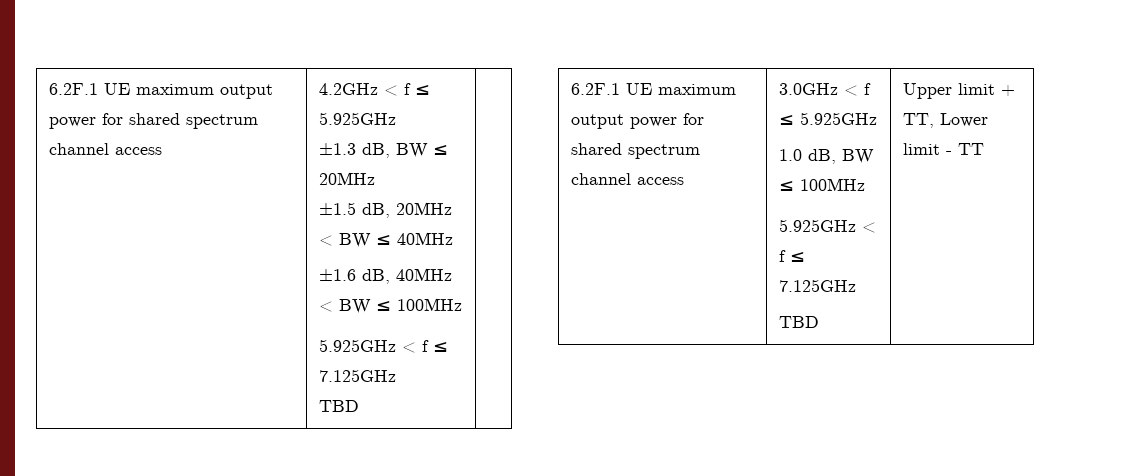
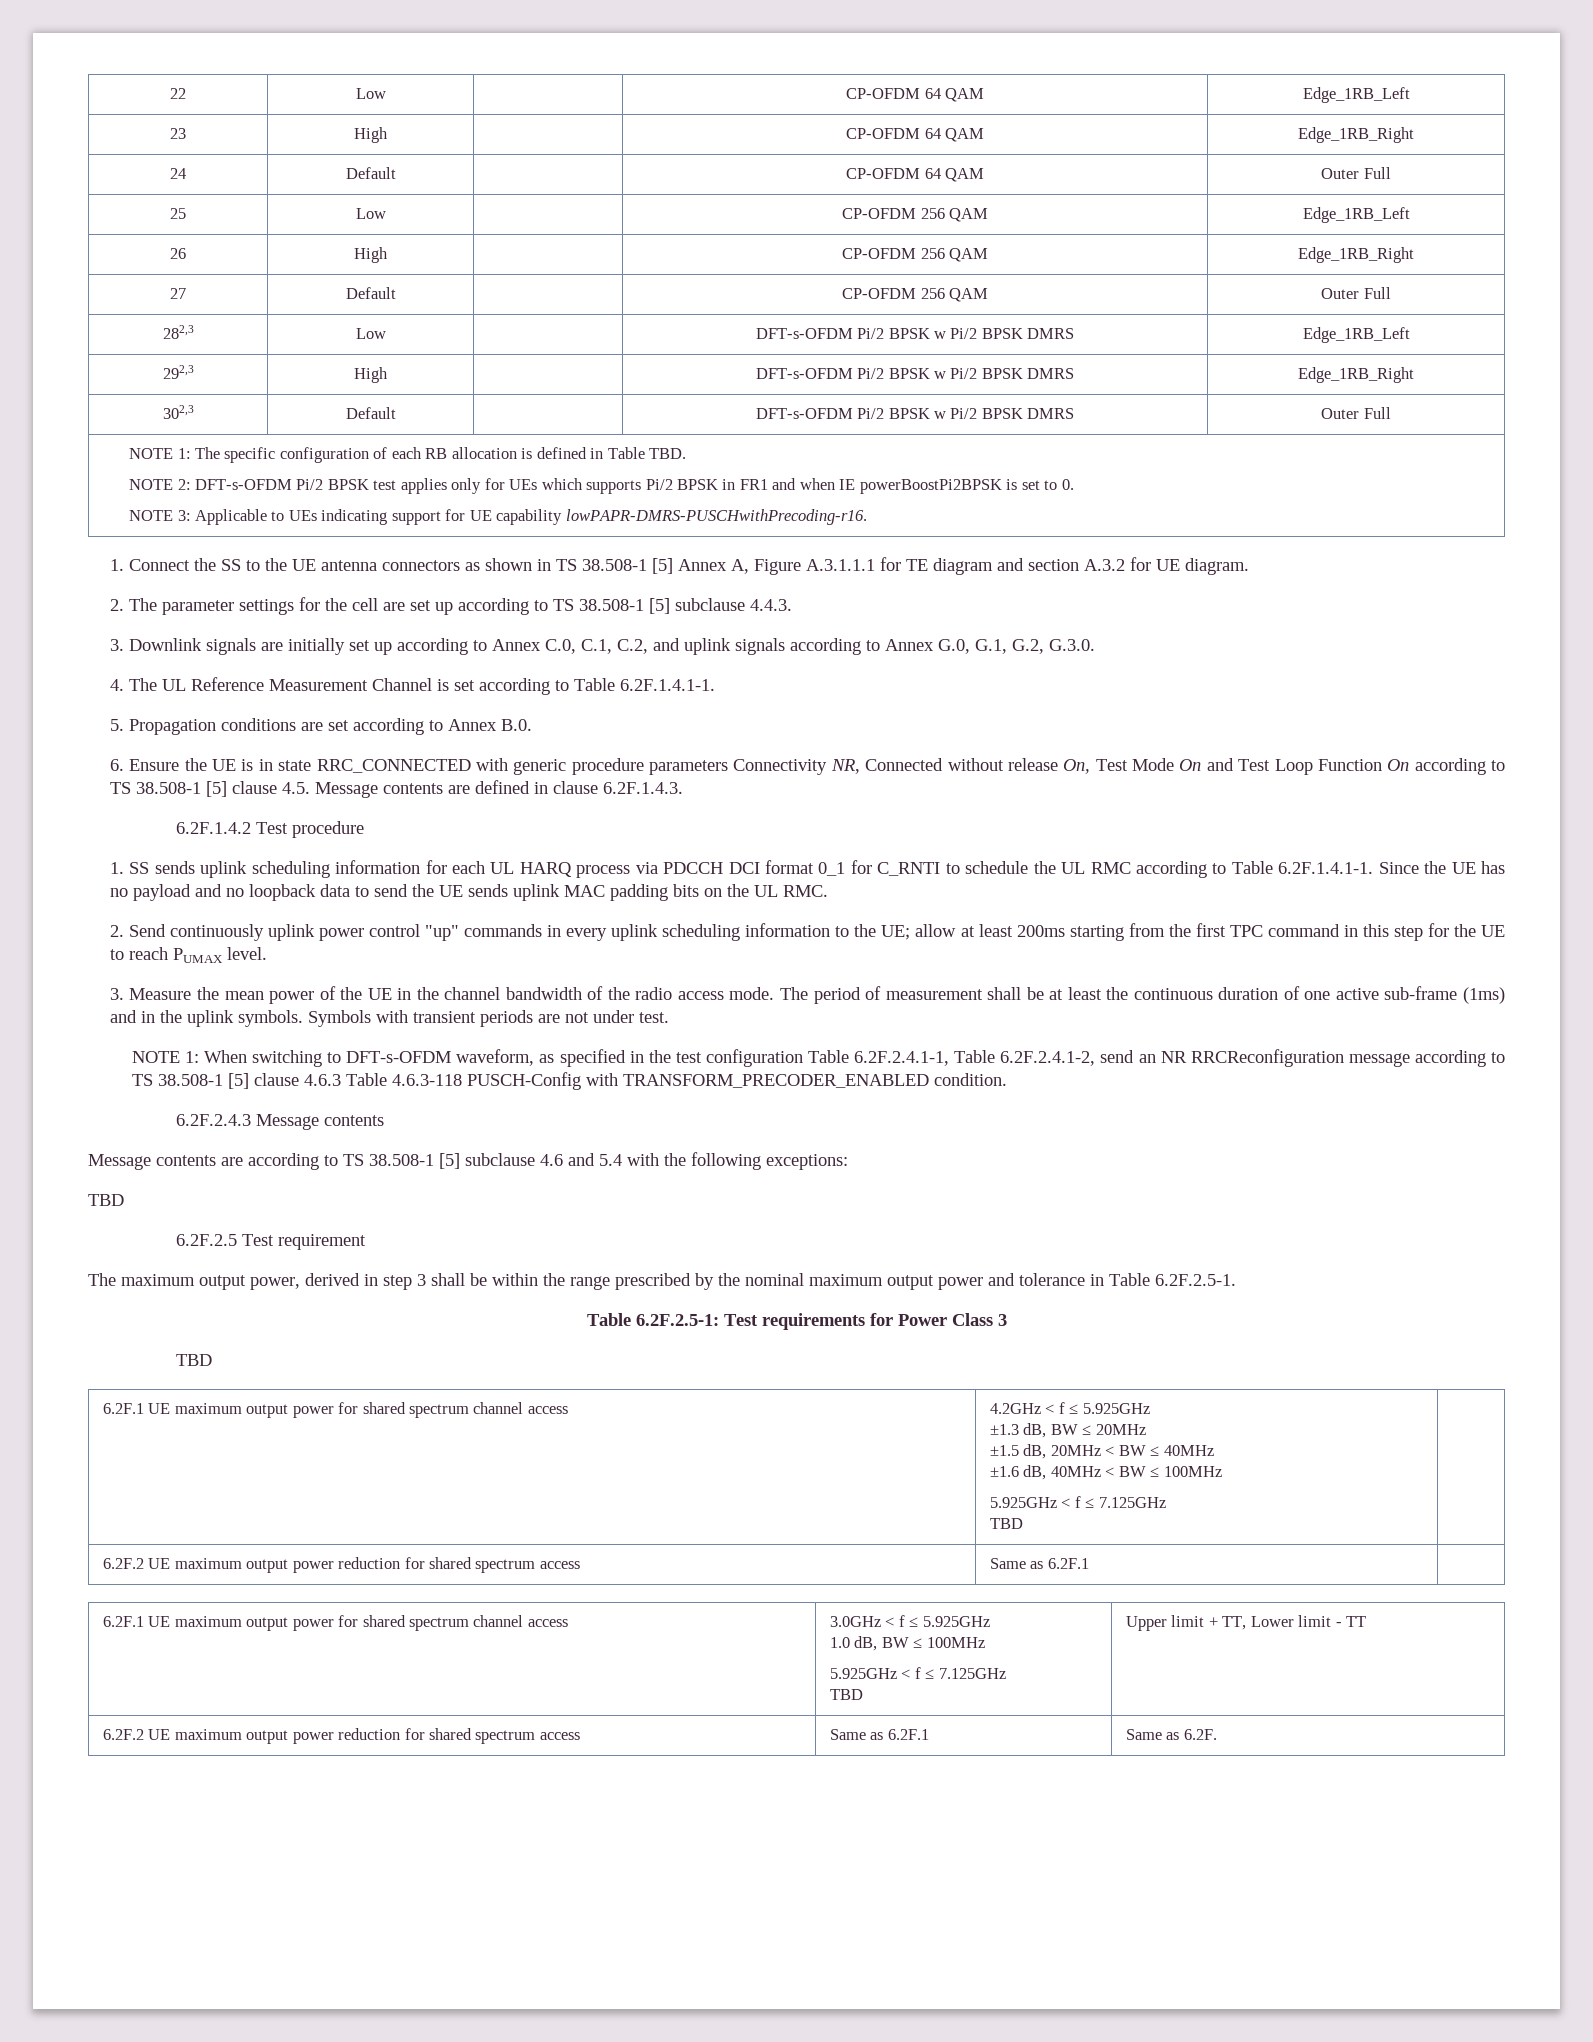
(49, 89) none -> [170,88,186,99] [355,88,386,99] [846,88,984,102] [1302,87,1410,103] [170,128,186,139] [354,127,388,143] [846,128,984,142] [1298,127,1414,143] [170,168,186,179] [345,167,396,179] [846,168,984,182] [1321,167,1391,179] [170,208,186,219] [355,208,386,219] [842,208,988,222] [1302,207,1410,223] [170,248,186,259] [354,247,388,263] [842,248,988,262] [1298,247,1414,263] [170,288,186,299] [345,287,396,299] [842,288,988,302] [1321,287,1391,299] [162,325,194,339] [355,328,386,339] [755,328,1075,339] [1302,327,1410,343] [162,365,194,379] [354,367,388,383] [755,368,1075,379] [1298,367,1414,383] [162,405,194,419] [345,407,396,419] [755,408,1075,419] [1321,407,1391,419] [129,447,686,463] [129,478,1074,494] [129,509,867,525] [109,557,1249,575] [109,597,792,615] [109,638,1095,655] [109,677,715,695] [109,718,532,735] [109,758,1506,775] [109,780,683,798] [175,821,364,838] [109,860,1506,878] [109,884,828,901] [109,923,1506,941] [109,947,267,963] [109,986,1506,1004] [109,1010,669,1027] [131,1049,1505,1067] [131,1072,1007,1090] [175,1114,384,1130] [88,1152,848,1170] [88,1194,124,1206] [175,1234,366,1250] [88,1273,1236,1290] [586,1313,1007,1330] [175,1354,212,1366] 22 | Low | | CP-OFDM 64 QAM | Edge_1RB_Left // 23 | High | | CP-OFDM 64 QAM | Edge_1RB_Right // 24 | Default | | CP-OFDM 64 QAM | Outer Full // 25 | Low | | CP-OFDM 256 QAM | Edge_1RB_Left // 26 | High | | CP-OFDM 256 QAM | Edge_1RB_Right // 27 | Default | | CP-OFDM 256 QAM | Outer Full // 282,3 | Low | | DFT-s-OFDM Pi/2 BPSK w Pi/2 BPSK DMRS | Edge_1RB_Left // 292,3 | High | | DFT-s-OFDM Pi/2 BPSK w Pi/2 BPSK DMRS | Edge_1RB_Right // 302,3 | Default | | DFT-s-OFDM Pi/2 BPSK w Pi/2 BPSK DMRS | Outer Full // NOTE 1: The specific configuration of each RB allocation is defined in Table TBD. // NOTE 2: DFT-s-OFDM Pi/2 BPSK test applies only for UEs which supports Pi/2 BPSK in FR1 and when IE powerBoostPi2BPSK is set to 0. // NOTE 3: Applicable to UEs indicating support for UE capability lowPAPR-DMRS-PUSCHwithPrecoding-r16. // 1. Connect the SS to the UE antenna connectors as shown in TS 38.508-1 [5] Annex A, Figure A.3.1.1.1 for TE diagram and section A.3.2 for UE diagram. // 2. The parameter settings for the cell are set up according to TS 38.508-1 [5] subclause 4.4.3. // 3. Downlink signals are initially set up according to Annex C.0, C.1, C.2, and uplink signals according to Annex G.0, G.1, G.2, G.3.0. // 4. The UL Reference Measurement Channel is set according to Table 6.2F.1.4.1-1. // 5. Propagation conditions are set according to Annex B.0. // 6. Ensure the UE is in state RRC_CONNECTED with generic procedure parameters Connectivity NR, Connected without release On, Test Mode On and Test Loop Function On according to TS 38.508-1 [5] clause 4.5. Message contents are defined in clause 6.2F.1.4.3. // 6.2F.1.4.2 Test procedure // 1. SS sends uplink scheduling information for each UL HARQ process via PDCCH DCI format 0_1 for C_RNTI to schedule the UL RMC according to Table 6.2F.1.4.1-1. Since the UE has no payload and no loopback data to send the UE sends uplink MAC padding bits on the UL RMC. // 2. Send continuously uplink power control "up" commands in every uplink scheduling information to the UE; allow at least 200ms starting from the first TPC command in this step for the UE to reach PUMAX level. // 3. Measure the mean power of the UE in the channel bandwidth of the radio access mode. The period of measurement shall be at least the continuous duration of one active sub-frame (1ms) and in the uplink symbols. Symbols with transient periods are not under test. // NOTE 1: When switching to DFT-s-OFDM waveform, as specified in the test configuration Table 6.2F.2.4.1-1, Table 6.2F.2.4.1-2, send an NR RRCReconfiguration message according to TS 38.508-1 [5] clause 4.6.3 Table 4.6.3-118 PUSCH-Config with TRANSFORM_PRECODER_ENABLED condition. // 6.2F.2.4.3 Message contents // Message contents are according to TS 38.508-1 [5] subclause 4.6 and 5.4 with the following exceptions: // TBD // 6.2F.2.5 Test requirement // The maximum output power, derived in step 3 shall be within the range prescribed by the nominal maximum output power and tolerance in Table 6.2F.2.5-1. // Table 6.2F.2.5-1: Test requirements for Power Class 3 // TBD //
(360, 406) none -> [102,1557,580,1573] [989,1558,1089,1569] // 6.2F.2 UE maximum output power reduction for shared spectrum access | Same as 6.2F.1 |
(985, 149) none -> [102,1728,580,1744] [829,1729,929,1740] [1125,1729,1217,1740] // 6.2F.2 UE maximum output power reduction for shared spectrum access | Same as 6.2F.1 | Same as 6.2F.

